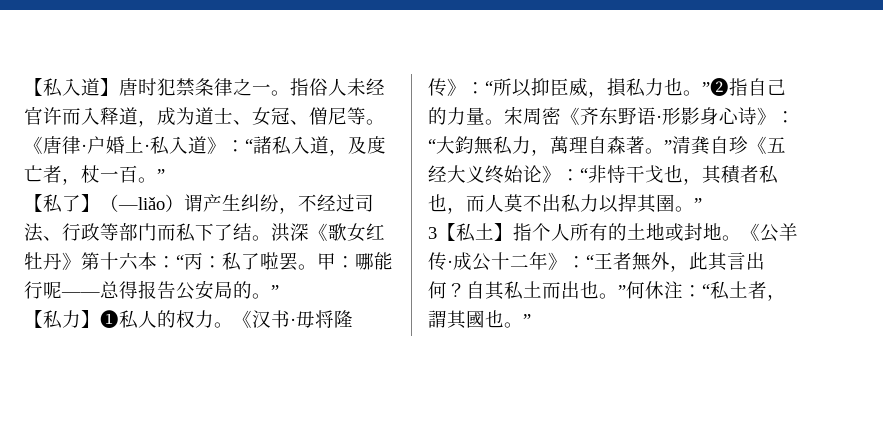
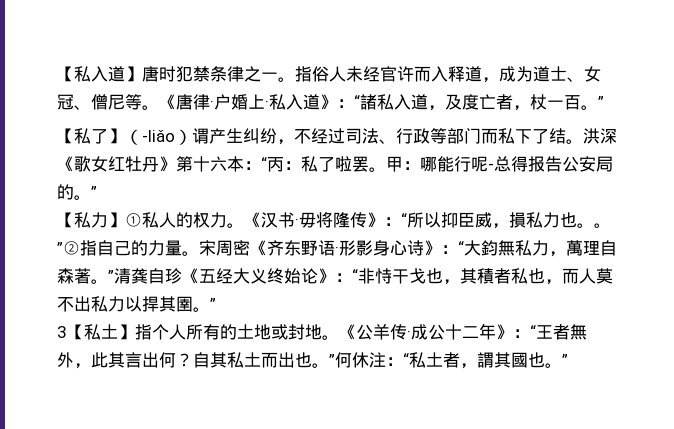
[118,197,165,210] —liǎo -> [142,130,175,142] -liǎo
[61,292,100,297] —— -> [488,163,494,170] -
[100,310,119,328] ❶ -> [125,213,142,227] ①
[702,78,729,96] ”❷ -> [594,223,611,228] [57,241,80,255] 。”②

